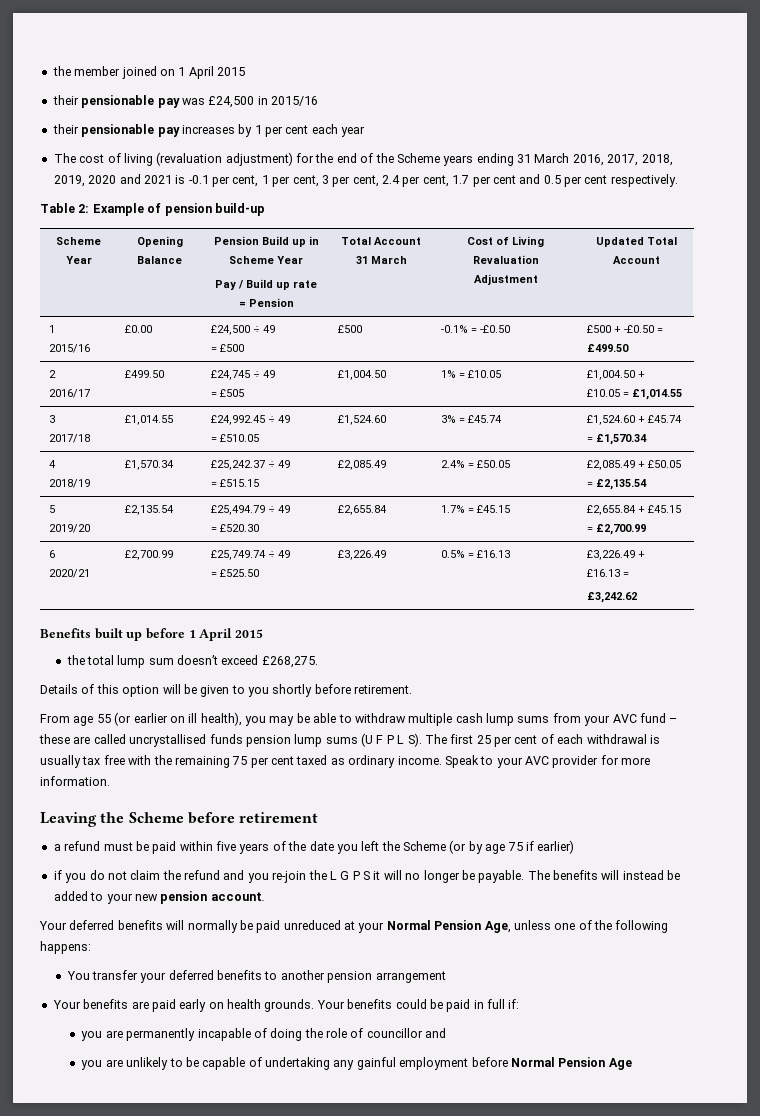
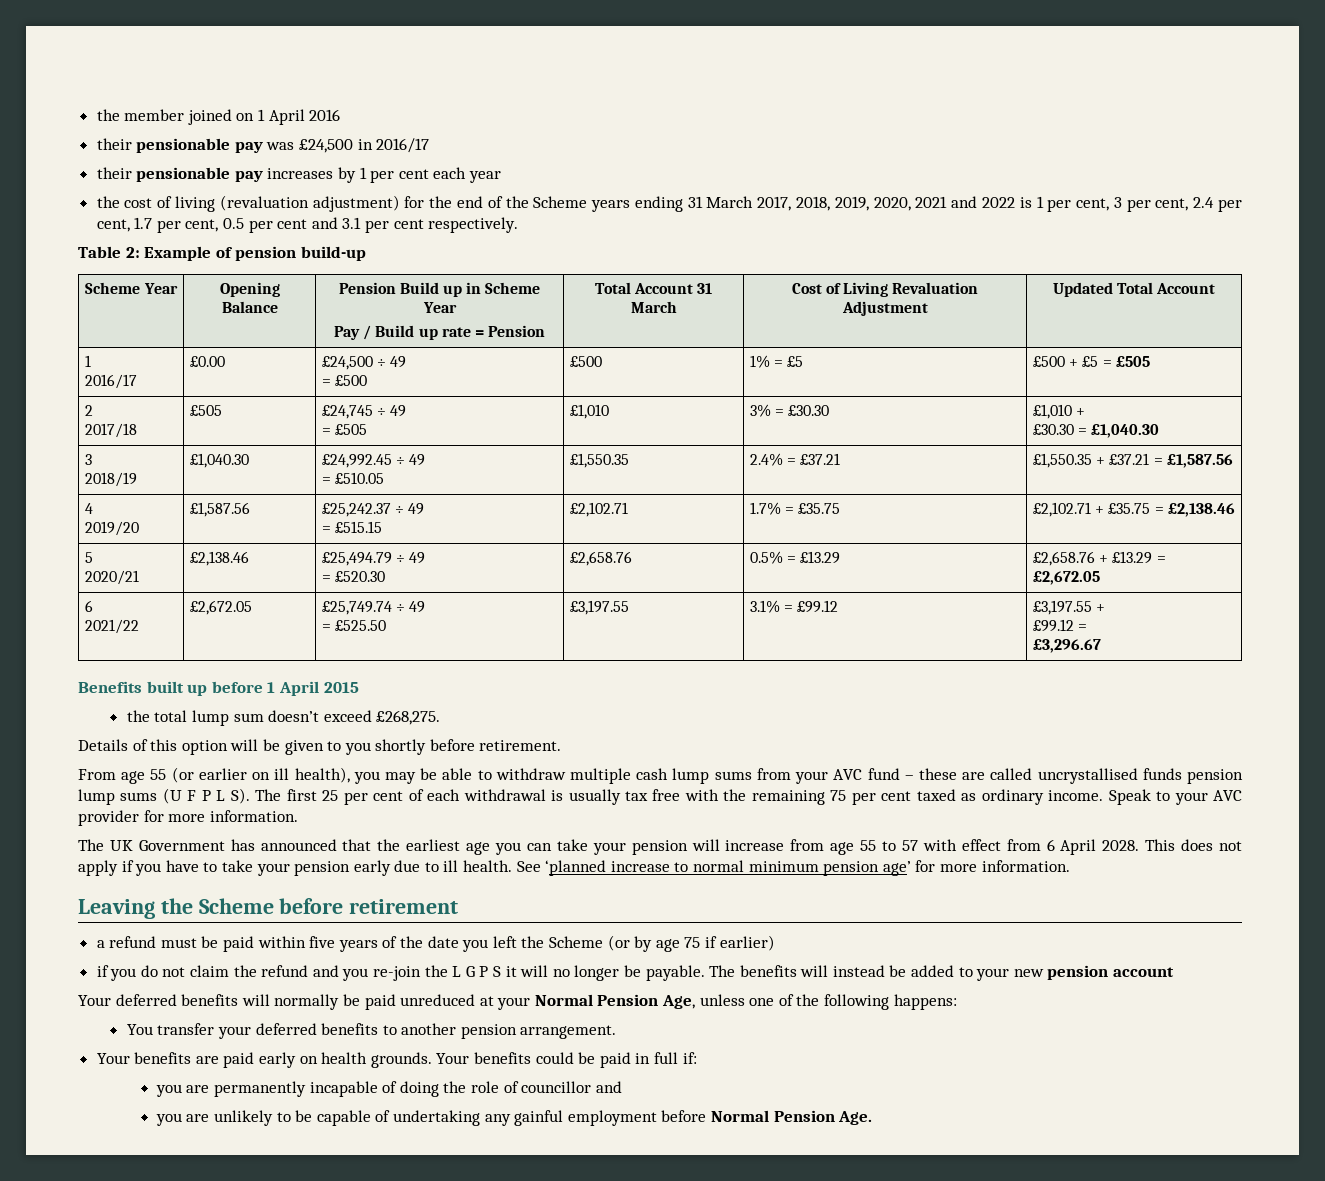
[217,67,245,76] 2015 -> [309,109,341,121] 2016
[271,96,318,106] 2015/16 -> [376,138,430,153] 2016/17
[53,153,76,163] The -> [96,196,120,208] the
[572,154,604,166] 2016, -> (754, 202) none
[88,174,259,187] 2020 and 2021 is -0.1 per cent, -> [873,196,1032,211] 2020, 2021 and 2022 is
(491, 181) none -> [185,218,273,233] cent, 0.5 per
[543,175,561,184] 0.5 -> [342,217,362,229] 3.1
[49,344,91,353] 2015/16 -> [85,374,138,389] 2016/17
[441,325,511,333] -0.1% = -£0.50 -> [750,355,804,368] 1% = £5
[624,325,664,333] [587,344,630,352] -£0.50 = £499.50 -> [1082,356,1150,367] £5 = £505
[49,389,91,398] [125,370,165,378] 2016/17 | £499.50 -> [85,423,138,438] [190,405,223,416] 2017/18 | £505
[338,370,387,380] [441,370,502,378] [587,370,646,380] [587,389,683,400] £1,004.50 | 1% = £10.05 | £1,004.50 + // £10.05 = £1,014.55 -> [570,404,610,419] [750,404,830,417] [1033,404,1086,419] [1033,424,1160,438] £1,010 | 3% = £30.30 | £1,010 + // £30.30 = £1,040.30
[49,434,91,443] [125,415,174,425] 2017/18 | £1,014.55 -> [85,472,138,487] [190,453,250,468] 2018/19 | £1,040.30
[338,415,387,425] [441,415,503,423] [587,415,683,425] [587,434,648,445] £1,524.60 | 3% = £45.74 | £1,524.60 + £45.74 = £1,570.34 -> [570,453,630,468] [750,453,841,466] [1033,453,1233,468] £1,550.35 | 2.4% = £37.21 | £1,550.35 + £37.21 = £1,587.56
[49,479,91,488] [125,460,175,470] 2018/19 | £1,570.34 -> [85,521,140,536] [190,502,251,517] 2019/20 | £1,587.56
[338,460,387,470] [441,460,511,468] [587,460,682,470] [587,479,648,490] £2,085.49 | 2.4% = £50.05 | £2,085.49 + £50.05 = £2,135.54 -> [570,502,629,517] [750,502,841,515] [1033,502,1235,517] £2,102.71 | 1.7% = £35.75 | £2,102.71 + £35.75 = £2,138.46
[49,524,91,533] [125,505,175,515] 2019/20 | £2,135.54 -> [85,570,140,585] [190,551,250,566] 2020/21 | £2,138.46
[338,505,388,515] [441,505,511,513] [587,505,682,515] [587,524,647,535] £2,655.84 | 1.7% = £45.15 | £2,655.84 + £45.15 = £2,700.99 -> [570,551,633,566] [750,551,841,564] [1033,551,1166,566] [1033,571,1101,585] £2,658.76 | 0.5% = £13.29 | £2,658.76 + £13.29 = £2,672.05
[49,569,91,578] [125,550,174,560] 2020/21 | £2,700.99 -> [85,619,140,634] [190,600,253,615] 2021/22 | £2,672.05
[338,550,387,560] [441,550,511,558] [587,550,646,560] [587,569,621,577] £3,226.49 | 0.5% = £16.13 | £3,226.49 + // £16.13 -> [570,600,630,615] [750,600,839,613] [1033,600,1106,615] [1033,619,1075,632] £3,197.55 | 3.1% = £99.12 | £3,197.55 + // £99.12
[587,592,638,603] £3,242.62 -> [1033,639,1102,653] £3,296.67
(110, 781) none -> [78,839,1242,855] [78,860,1070,876] // The UK Government has announced that the earliest age you can take your pension will increase from age 55 to 57 with effect from 6 April 2028. This does not apply if you have to take your pension early due to ill health. See ‘planned increase to normal minimum pension age’ for more information.
[210,892,265,901] account. -> [1112,967,1174,977] account
[375,971,446,983] arrangement -> [520,1025,617,1039] arrangement.
[608,1058,632,1070] Age -> [838,1111,873,1125] Age.

